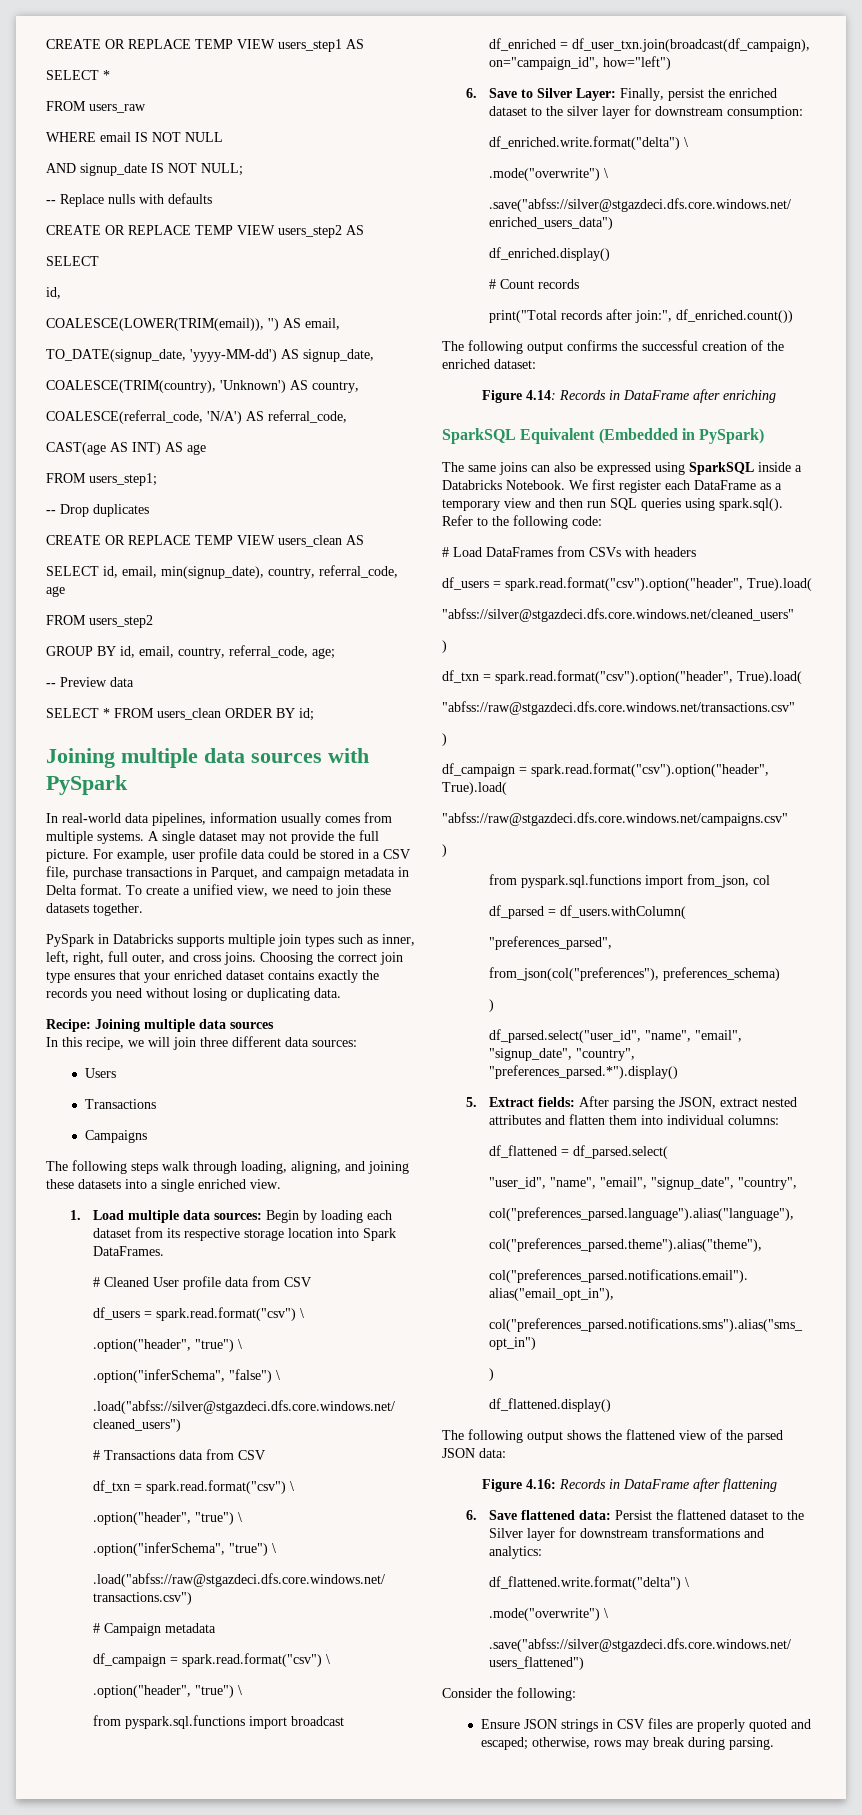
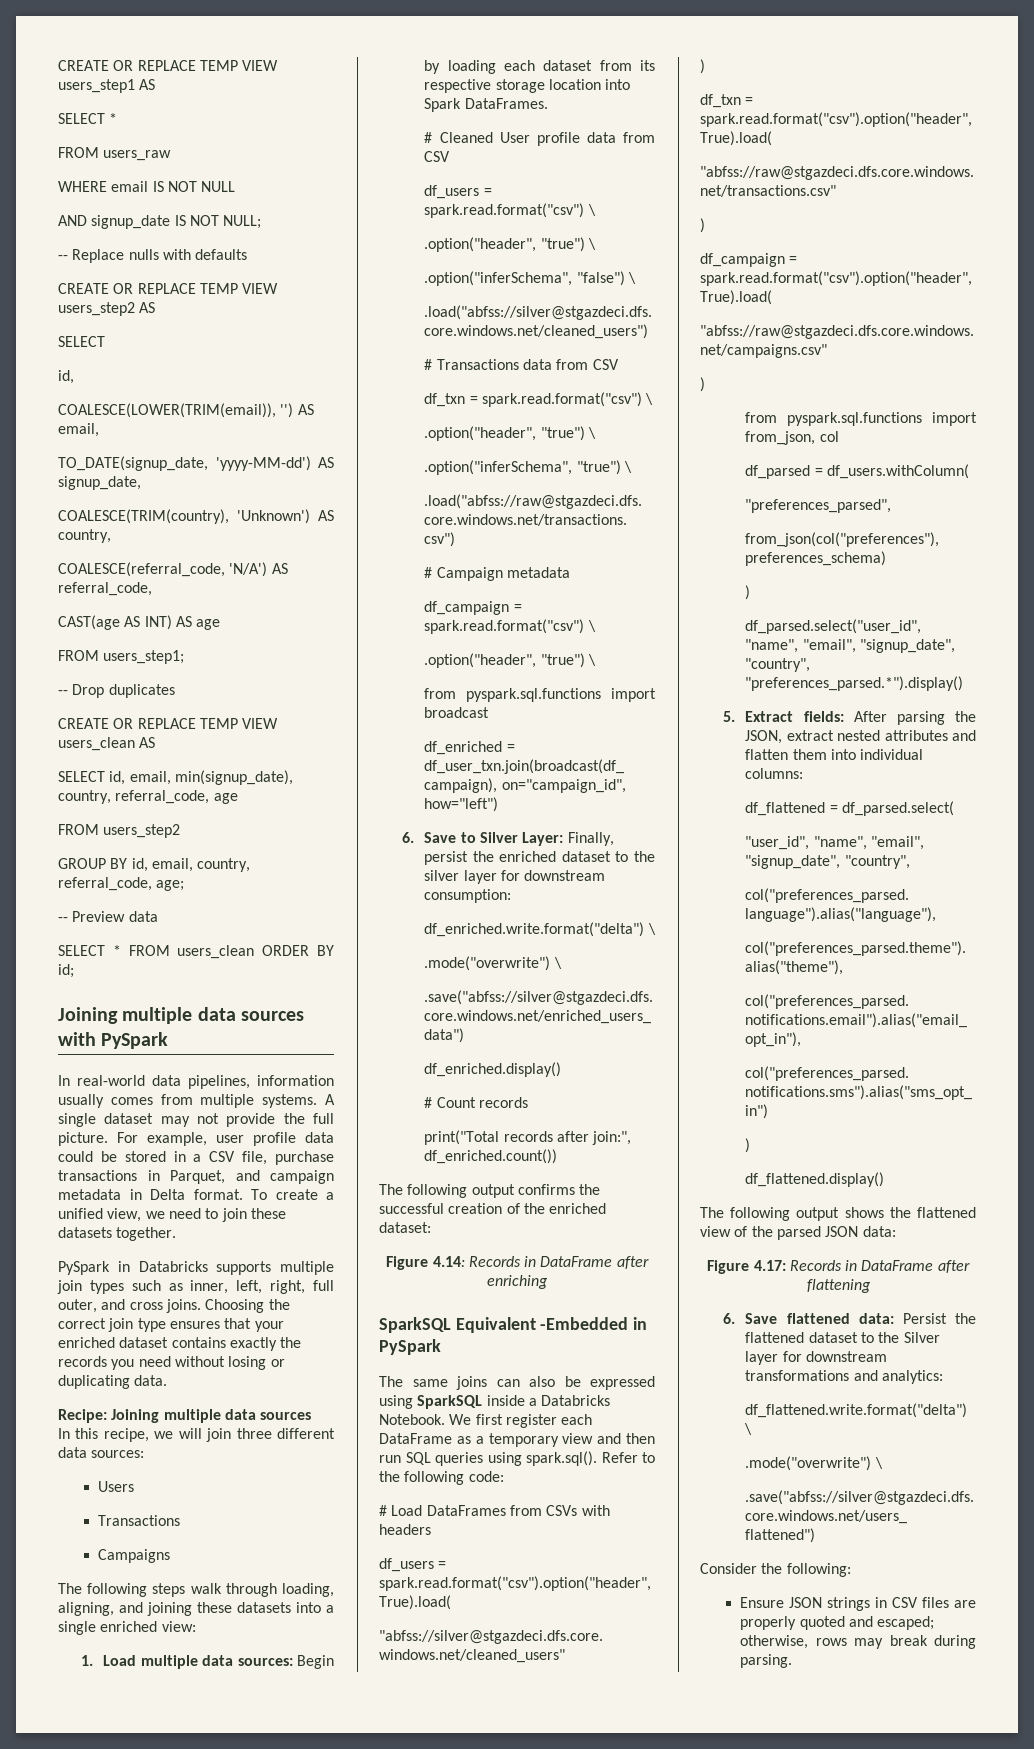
[250,1179,281,1189] view. -> [161,1621,196,1632] view:
[598,428,765,444] (Embedded in PySpark) -> [540,1317,648,1330] [379,1339,441,1355] -Embedded in PySpark
[525,1479,556,1489] 4.16: -> [753,1260,786,1271] 4.17:

